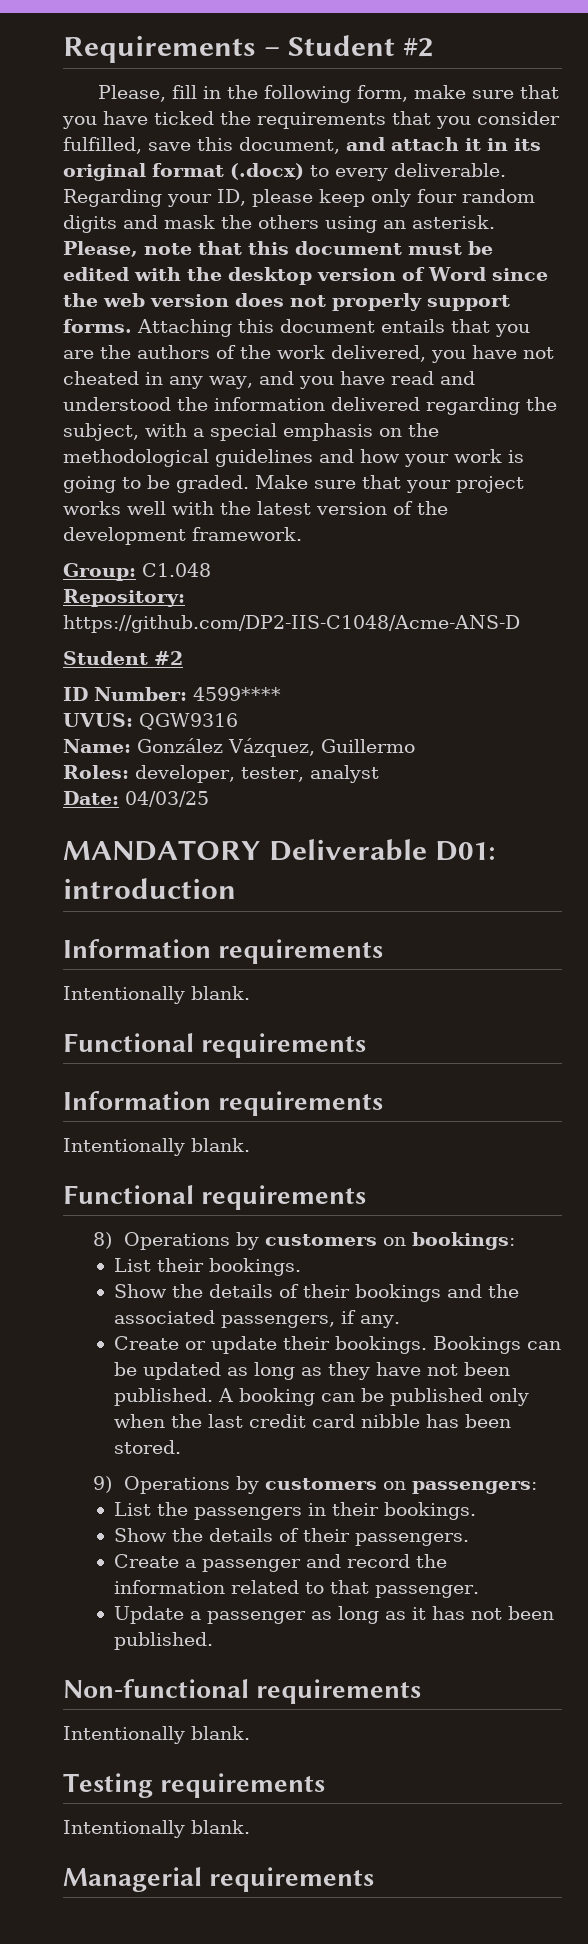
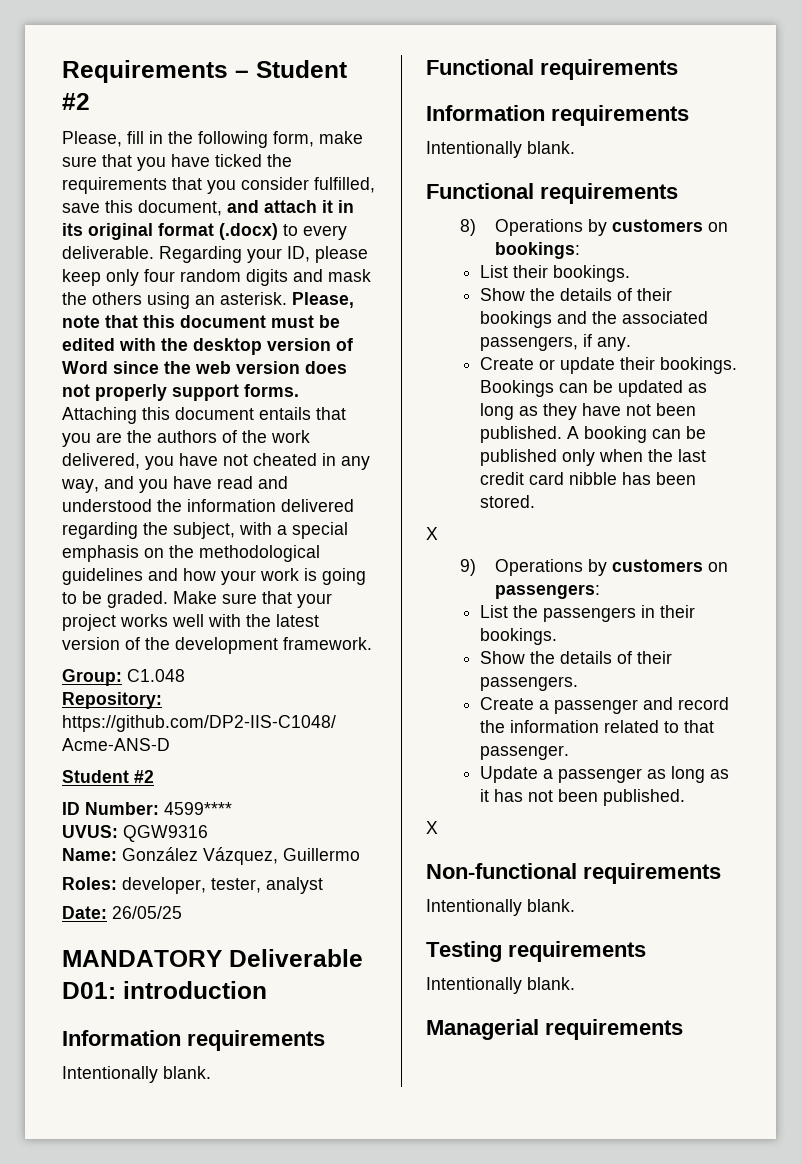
[125,791,209,807] 04/03/25 -> [112,906,182,919] 26/05/25
(182, 1447) none -> [426,527,438,540] // X
(214, 1641) none -> [426,821,438,834] // X

